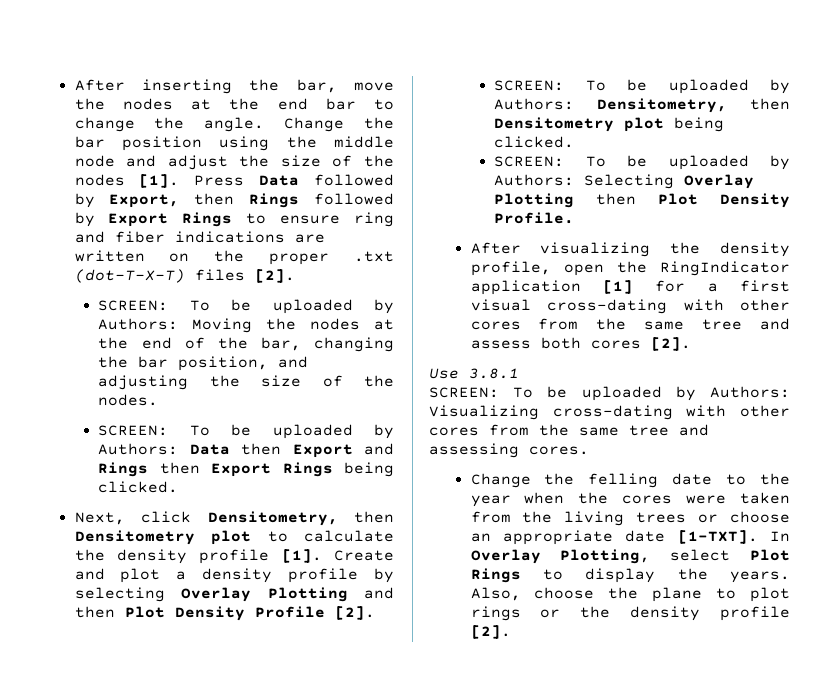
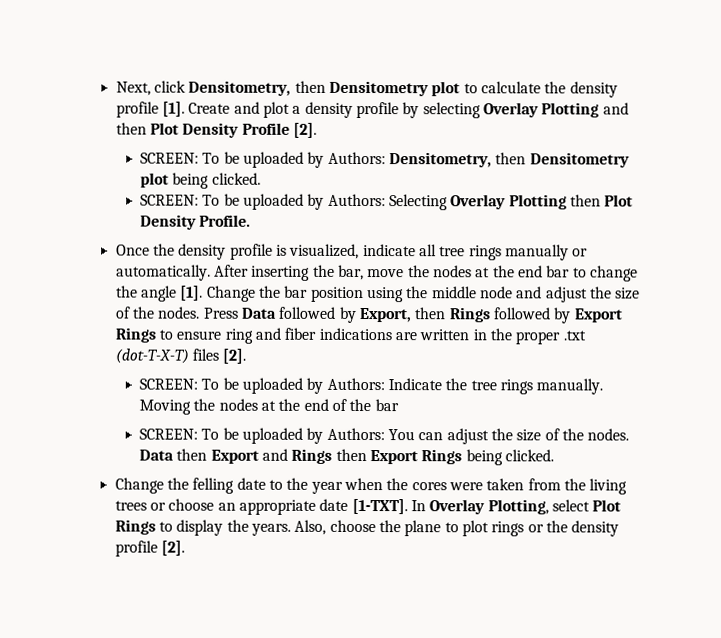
[74,79,395,94] [74,98,394,110] [74,117,395,132] [74,136,395,151] [74,155,395,170] [74,174,395,188] [74,193,395,208] [74,212,395,227] [74,231,325,243] [74,250,395,265] [74,269,295,283] [98,299,395,314] [98,318,395,333] [98,337,394,352] [98,356,309,371] [98,375,395,390] [98,394,159,406] [98,424,395,439] [98,443,395,458] [98,462,394,477] [98,481,179,493] After inserting the bar, move the nodes at the end bar to change the angle. Change the bar position using the middle node and adjust the size of the nodes [1]. Press Data followed by Export, then Rings followed by Export Rings to ensure ring and fiber indications are written on the proper .txt (dot-T-X-T) files [2]. // SCREEN: To be uploaded by Authors: Moving the nodes at the end of the bar, changing the bar position, and adjusting the size of the nodes. // SCREEN: To be uploaded by Authors: Data then Export and Rings then Export Rings being clicked. // -> (115, 88) none
[470,242,790,257] [470,261,790,276] [470,280,790,295] [470,299,790,314] [470,318,790,330] [470,337,691,351] [429,368,519,379] [429,386,790,401] [429,405,790,420] [429,424,709,436] [429,443,589,458] After visualizing the density profile, open the RingIndicator application [1] for a first visual cross-dating with other cores from the same tree and assess both cores [2]. // Use 3.8.1 // SCREEN: To be uploaded by Authors: Visualizing cross-dating with other cores from the same tree and assessing cores. -> [115,243,589,261] [115,264,639,282] [115,285,641,303] [115,306,623,324] [114,327,586,345] [114,348,247,364] [139,377,604,395] [139,398,399,415] [139,427,630,445] [139,448,554,466] Once the density profile is visualized, indicate all tree rings manually or automatically. After inserting the bar, move the nodes at the end bar to change the angle [1]. Change the bar position using the middle node and adjust the size of the nodes. Press Data followed by Export, then Rings followed by Export Rings to ensure ring and fiber indications are written in the proper .txt (dot-T-X-T) files [2]. // SCREEN: To be uploaded by Authors: Indicate the tree rings manually. Moving the nodes at the end of the bar // SCREEN: To be uploaded by Authors: You can adjust the size of the nodes. Data then Export and Rings then Export Rings being clicked.

